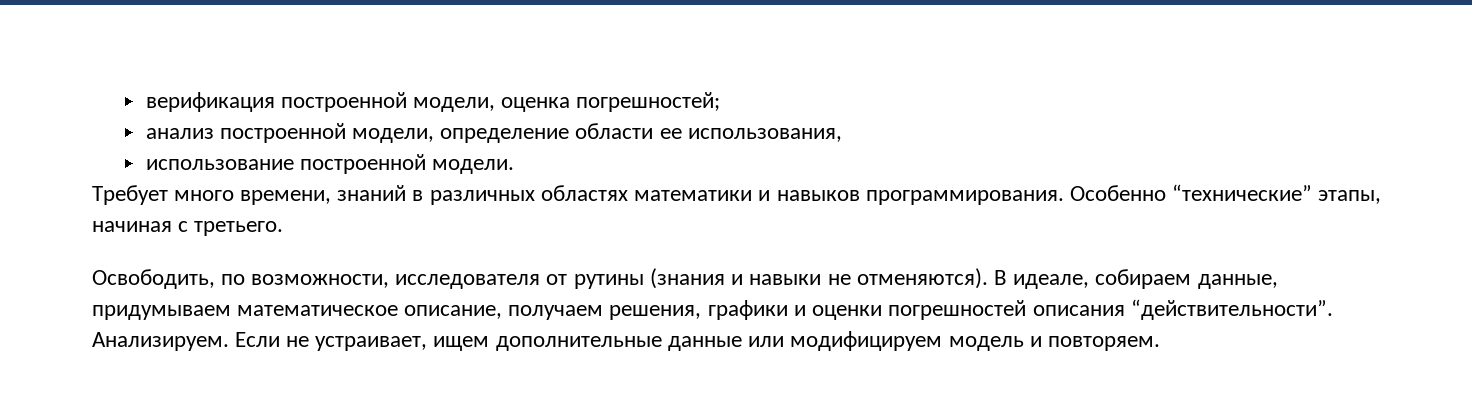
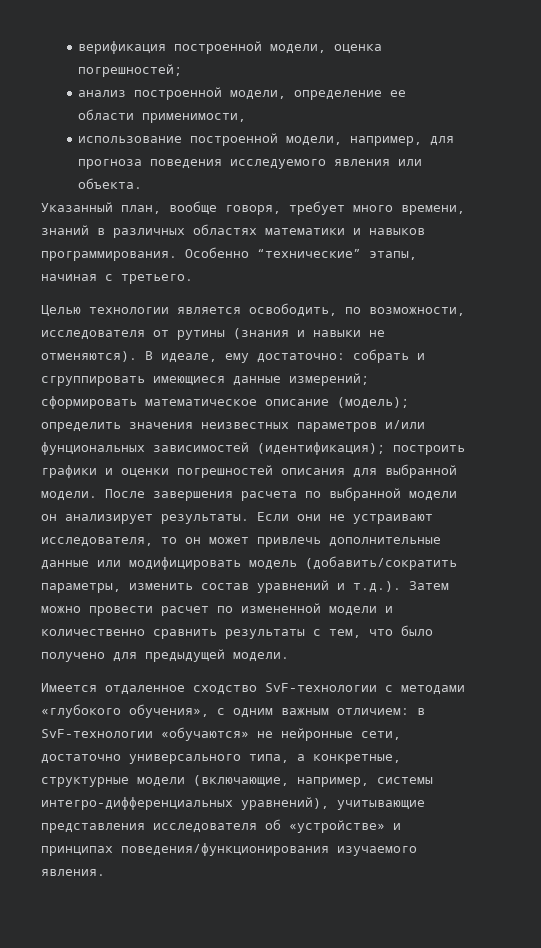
[575,123,842,142] области ее использования, -> [390,90,407,97] [78,109,247,123] ее области применимости,
[432,159,515,174] [91,185,168,205] модели. // Требует -> [286,136,455,146] [78,159,423,169] [78,178,143,189] [40,201,345,215] модели, например, для прогноза поведения исследуемого явления или объекта. // Указанный план, вообще говоря, требует
[91,269,215,289] Освободить, -> [40,303,337,317] Целью технологии является освободить,
[1095,269,1278,289] [91,305,702,320] собираем данные, придумываем математическое описание, получаем решения, -> [224,349,425,363] [40,373,369,386] [40,396,409,409] [40,420,425,432] [40,442,465,455] ему достаточно: собрать и сгруппировать имеющиеся данные измерений; сформировать математическое описание (модель); определить значения неизвестных параметров и/или фунциональных зависимостей (идентификация); построить
[1130,299,1333,320] [91,331,1160,351] “действительности”. Анализируем. Если не устраивает, ищем дополнительные данные или модифицируем модель и повторяем. -> [352,464,457,478] [40,487,457,501] [40,512,433,524] [40,537,441,547] [40,556,457,570] [40,580,449,593] [40,603,393,616] [40,625,433,639] [40,649,289,662] [40,683,465,695] [40,704,425,718] [40,727,401,741] [40,754,401,764] [40,775,433,787] [40,797,425,810] [40,819,401,833] [40,843,417,856] [40,869,105,876] для выбранной модели. После завершения расчета по выбранной модели он анализирует результаты. Если они не устраивают исследователя, то он может привлечь дополнительные данные или модифицировать модель (добавить/сократить параметры, изменить состав уравнений и т.д.). Затем можно провести расчет по измененной модели и количественно сравнить результаты с тем, что было получено для предыдущей модели. // Имеется отдаленное сходство SvF-технологии с методами «глубокого обучения», с одним важным отличием: в SvF-технологии «обучаются» не нейронные сети, достаточно универсального типа, а конкретные, структурные модели (включающие, например, системы интегро-дифференциальных уравнений), учитывающие представления исследователя об «устройстве» и принципах поведения/функционирования изучаемого явления.

